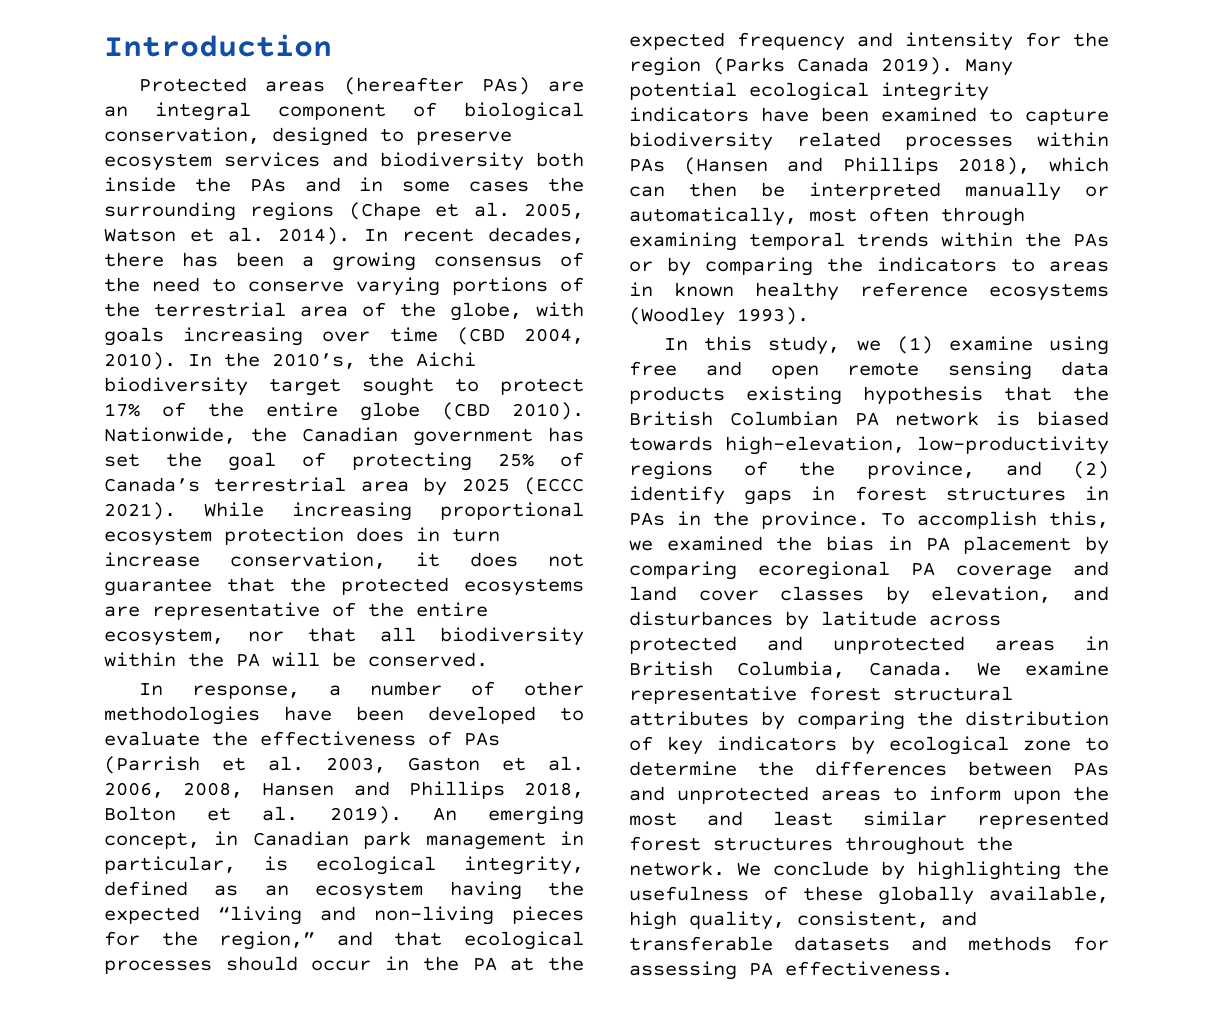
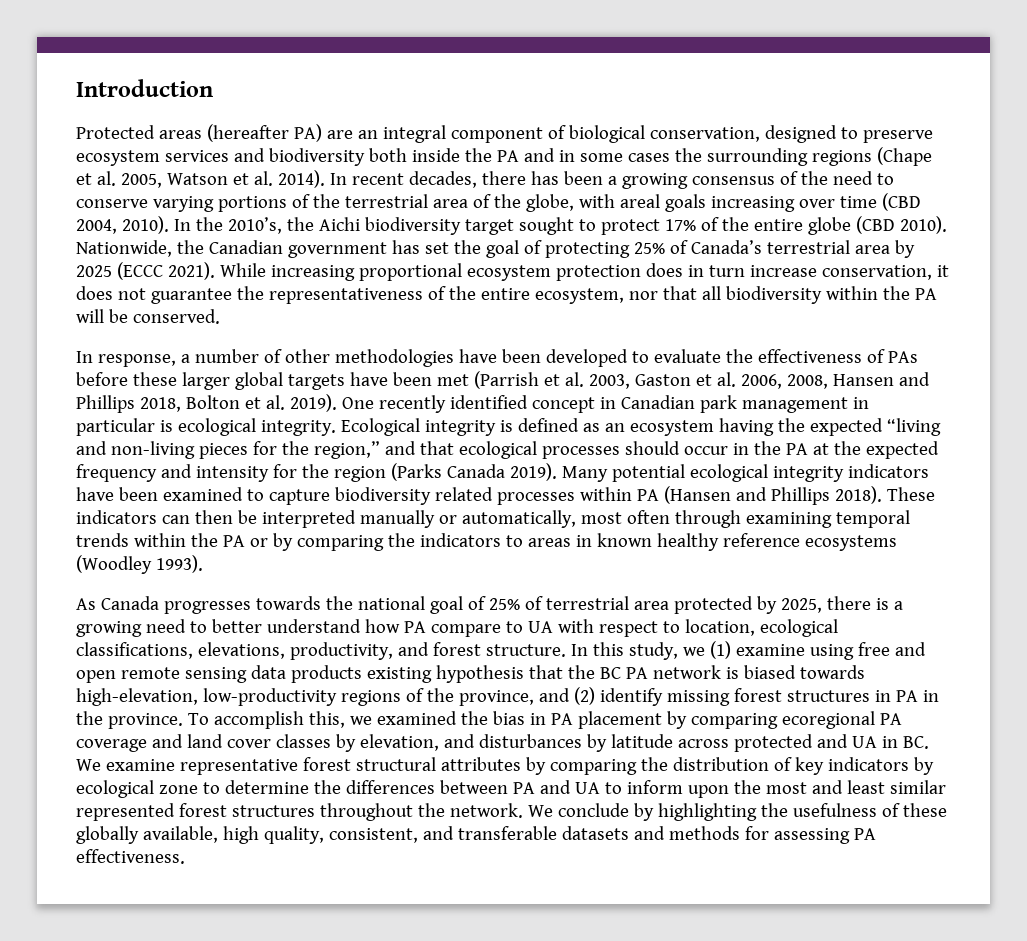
[481,77,530,95] PAs) -> [293,124,322,142] PA)
[249,178,286,192] PAs -> [496,150,519,162] PA
(584, 309) none -> [619,194,660,208] areal
[227,577,584,596] [104,602,320,620] that the protected ecosystems are representative -> [236,286,423,304] the representativeness
(500, 739) none -> [76,372,469,390] before these larger global targets have been met
[432,806,584,825] [104,832,200,849] An emerging concept, -> [341,395,595,413] One recently identified concept
[104,856,236,874] particular, -> [76,418,155,436] particular
[464,856,584,875] integrity, -> [260,418,513,436] integrity. Ecological integrity is
[629,158,665,172] PAs -> [636,489,659,501] PA
[957,157,1109,175] 2018), which -> [834,486,935,504] [76,510,157,524] 2018). These indicators
[1073,233,1109,247] PAs -> [222,535,245,547] PA
(809, 316) none -> [76,596,903,614] [76,619,838,637] [76,642,566,660] As Canada progresses towards the national goal of 25% of terrestrial area protected by 2025, there is a growing need to better understand how PA compare to UA with respect to location, ecological classifications, elevations, productivity, and forest structure.
[629,411,838,426] British Columbian -> [599,667,621,679] BC
[744,486,836,505] gaps in -> [666,690,730,706] missing
[629,512,665,526] PAs -> [895,690,918,702] PA
[833,636,1109,654] [629,661,953,678] unprotected areas in British Columbia, Canada. -> [851,736,929,749] UA in BC.
[1073,762,1109,776] [629,786,881,804] PAs and unprotected areas -> [512,780,600,794] PA and UA

